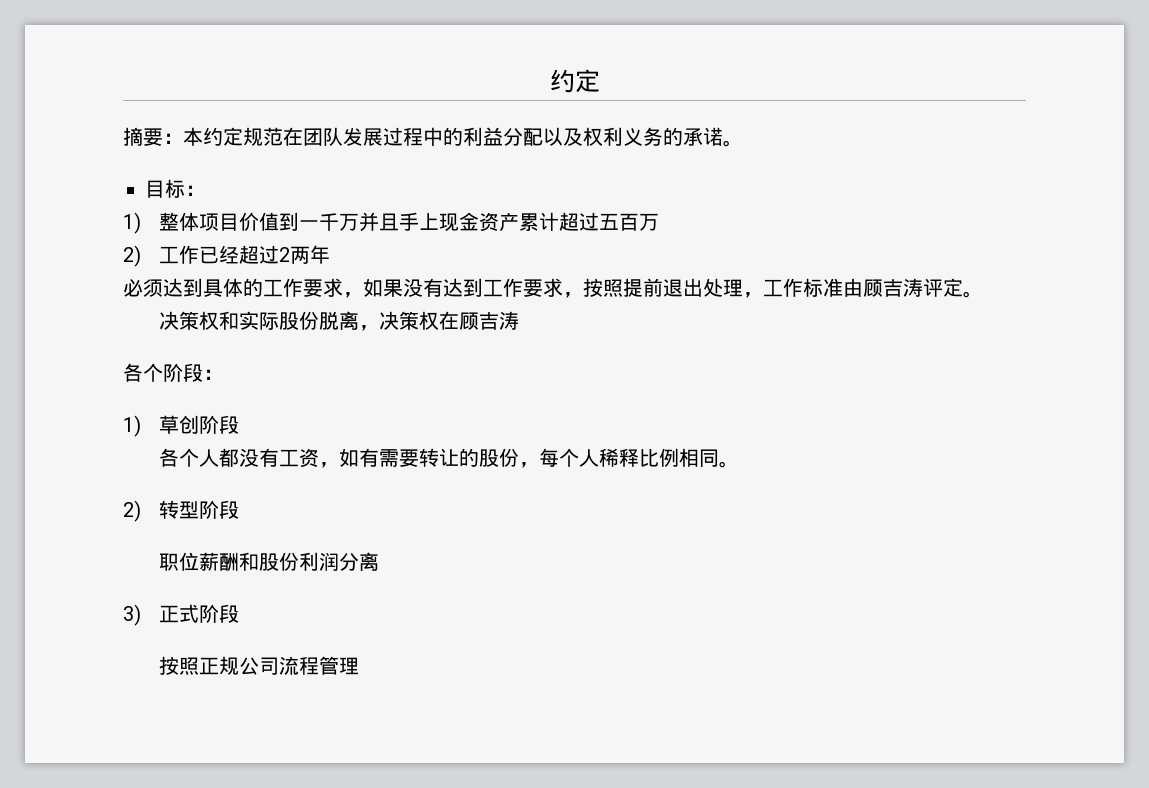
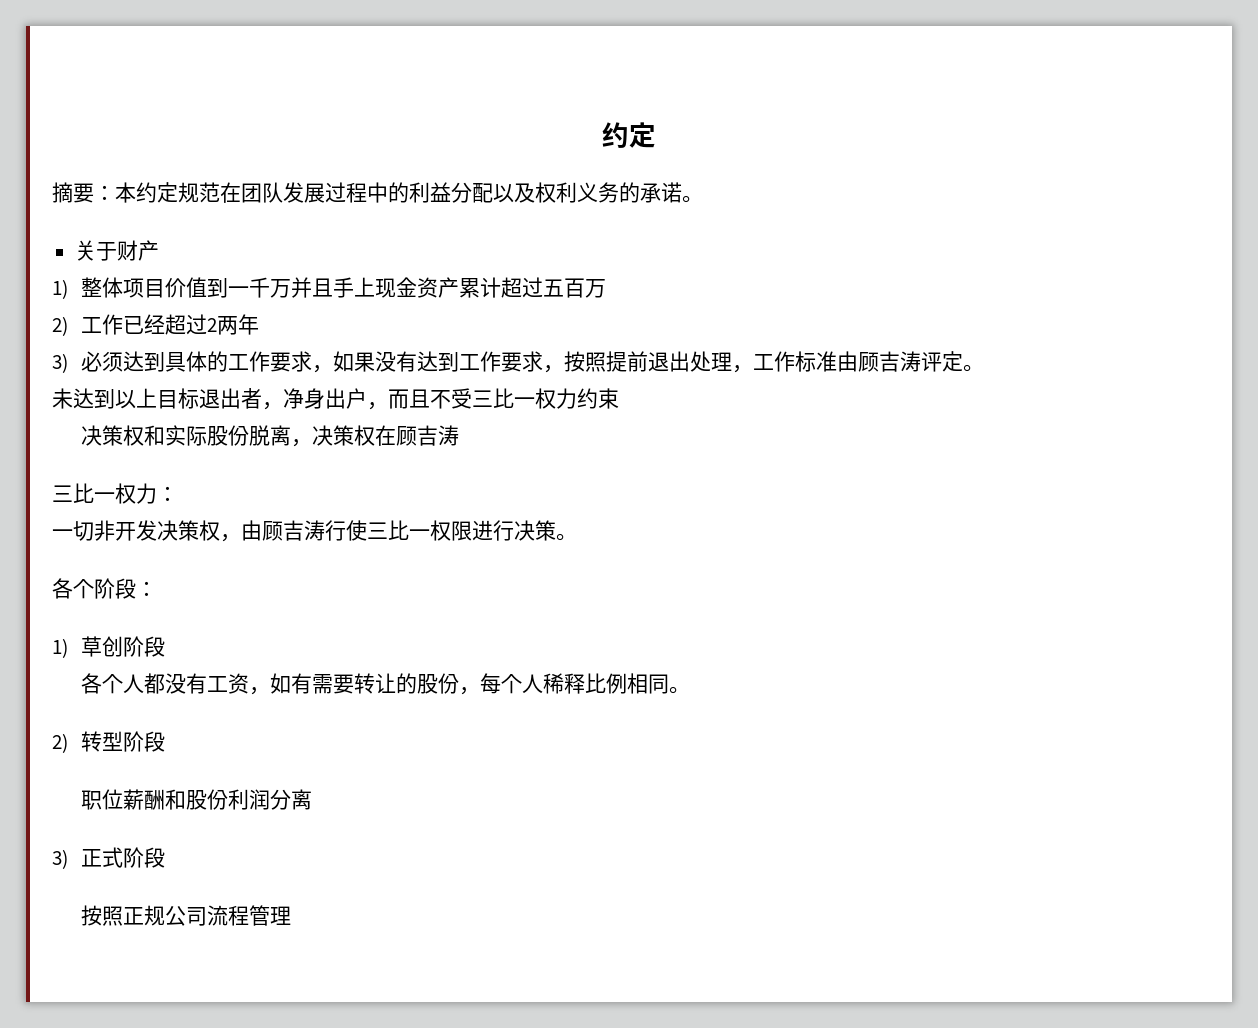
[145,179,205,198] 目标： -> [75,240,160,261] 关于财产
(330, 254) none -> [52,353,68,373] 3)
(983, 294) none -> [52,388,619,410] // 未达到以上目标退出者，净身出户，而且不受三比一权力约束
(519, 320) none -> [52,483,178,504] [52,520,577,542] // 三比一权力： // 一切非开发决策权，由顾吉涛行使三比一权限进行决策。

